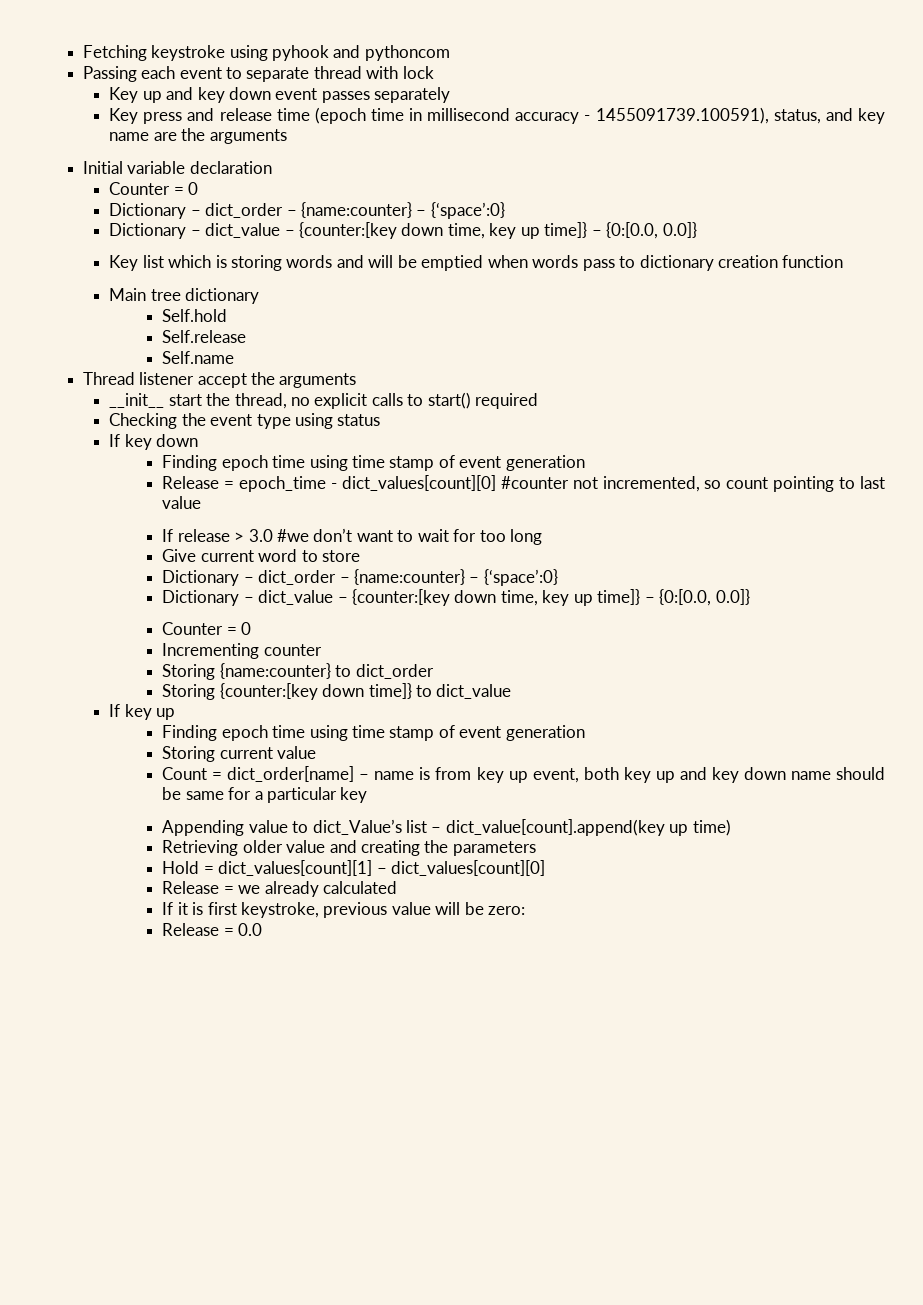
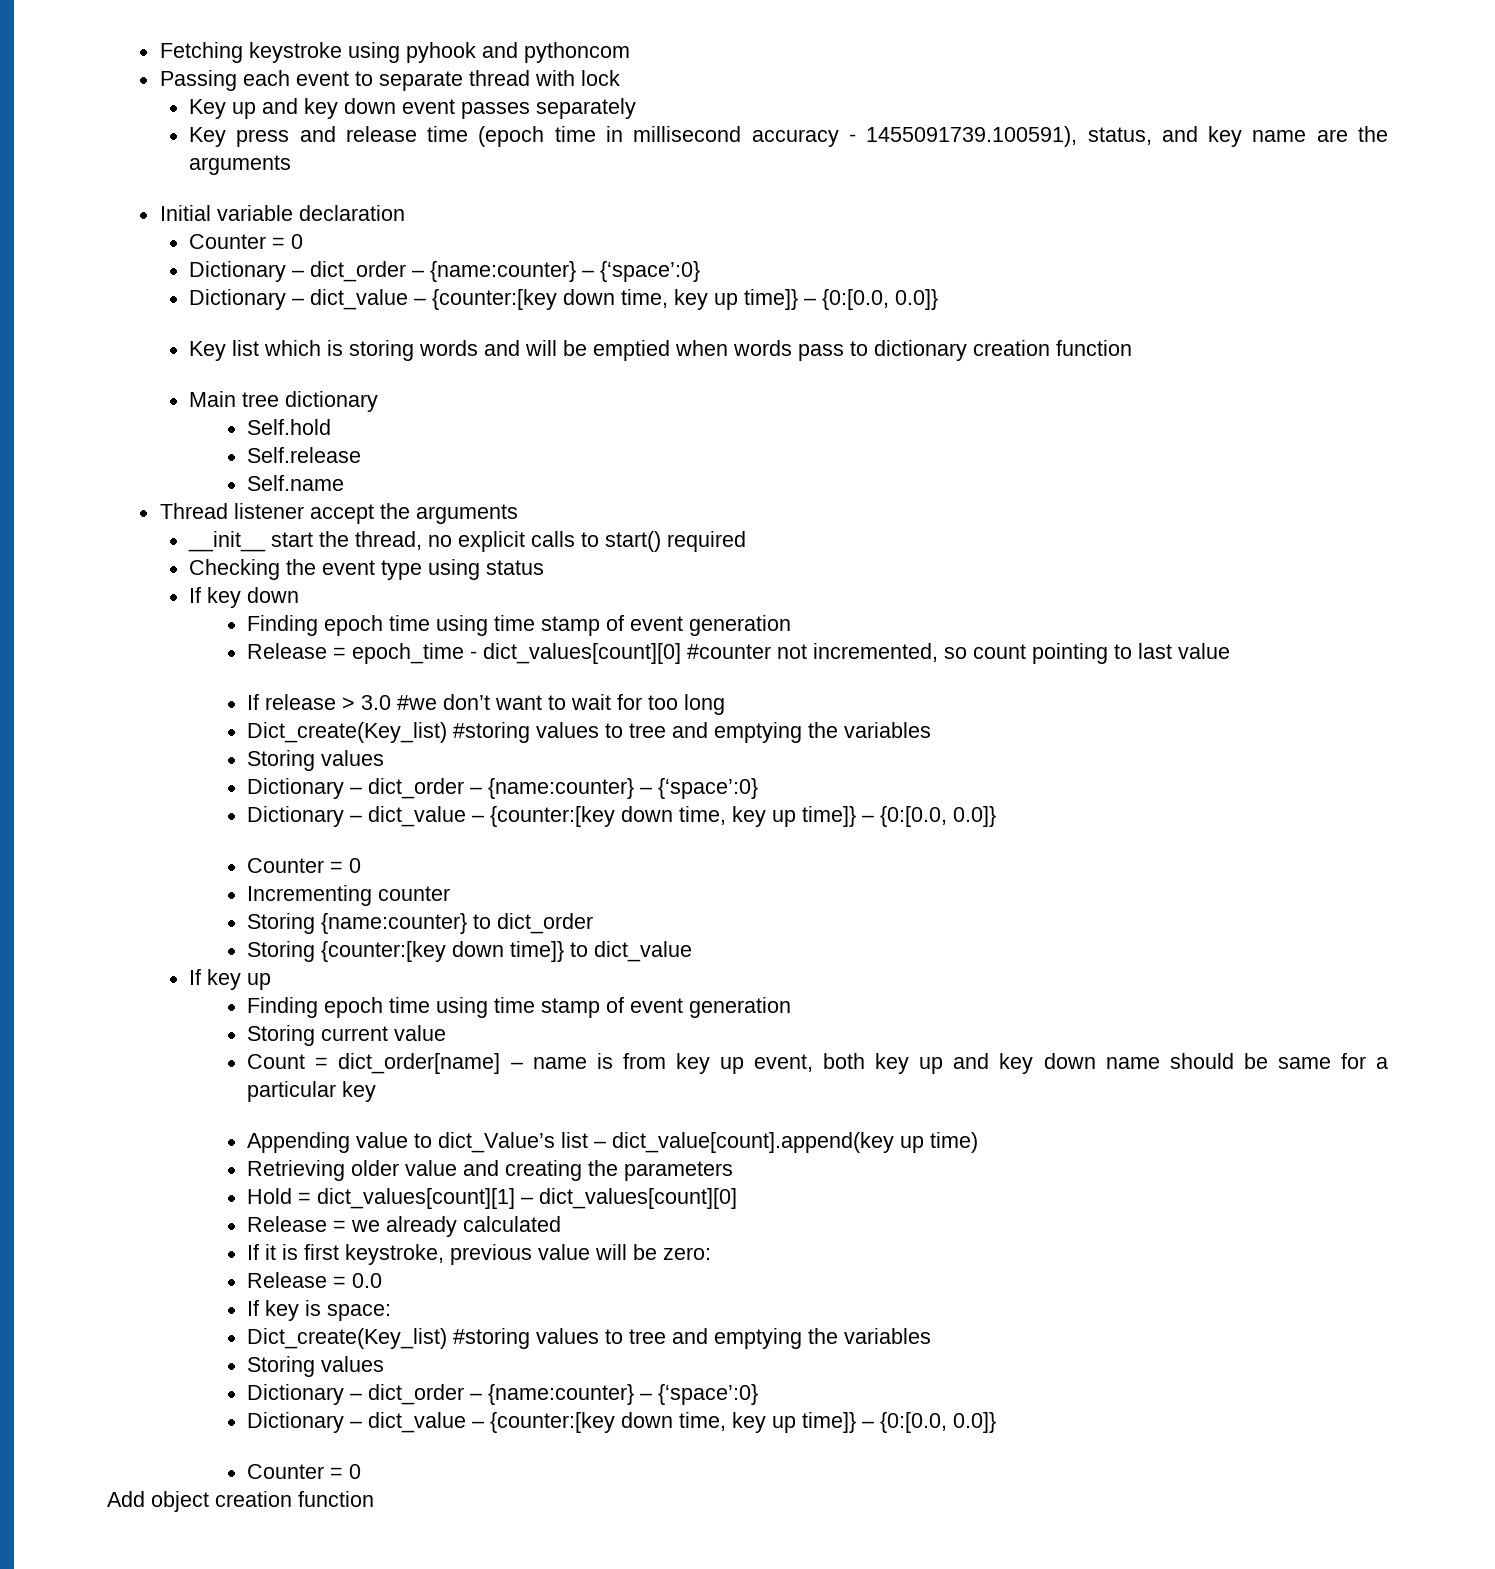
[162,549,361,562] Give current word to store -> [247,722,932,743] [247,750,385,771] Dict_create(Key_list) #storing values to tree and emptying the variables // Storing values
(263, 929) none -> [247,1300,392,1321] [247,1328,932,1349] [247,1356,385,1377] [247,1384,759,1405] [247,1412,997,1433] [247,1464,362,1479] [107,1491,374,1512] // If key is space: // Dict_create(Key_list) #storing values to tree and emptying the variables // Storing values // Dictionary – dict_order – {name:counter} – {‘space’:0} // Dictionary – dict_value – {counter:[key down time, key up time]} – {0:[0.0, 0.0]} // Counter = 0 // Add object creation function

